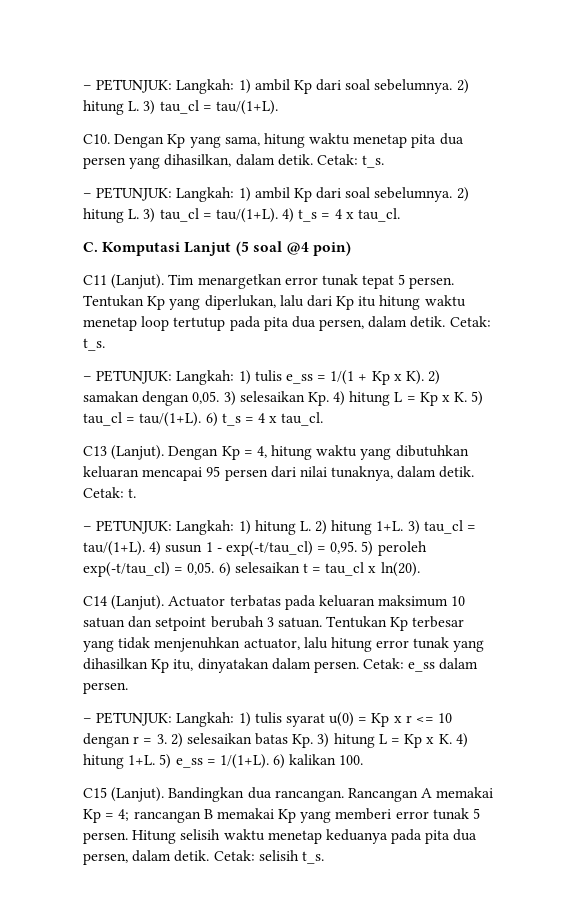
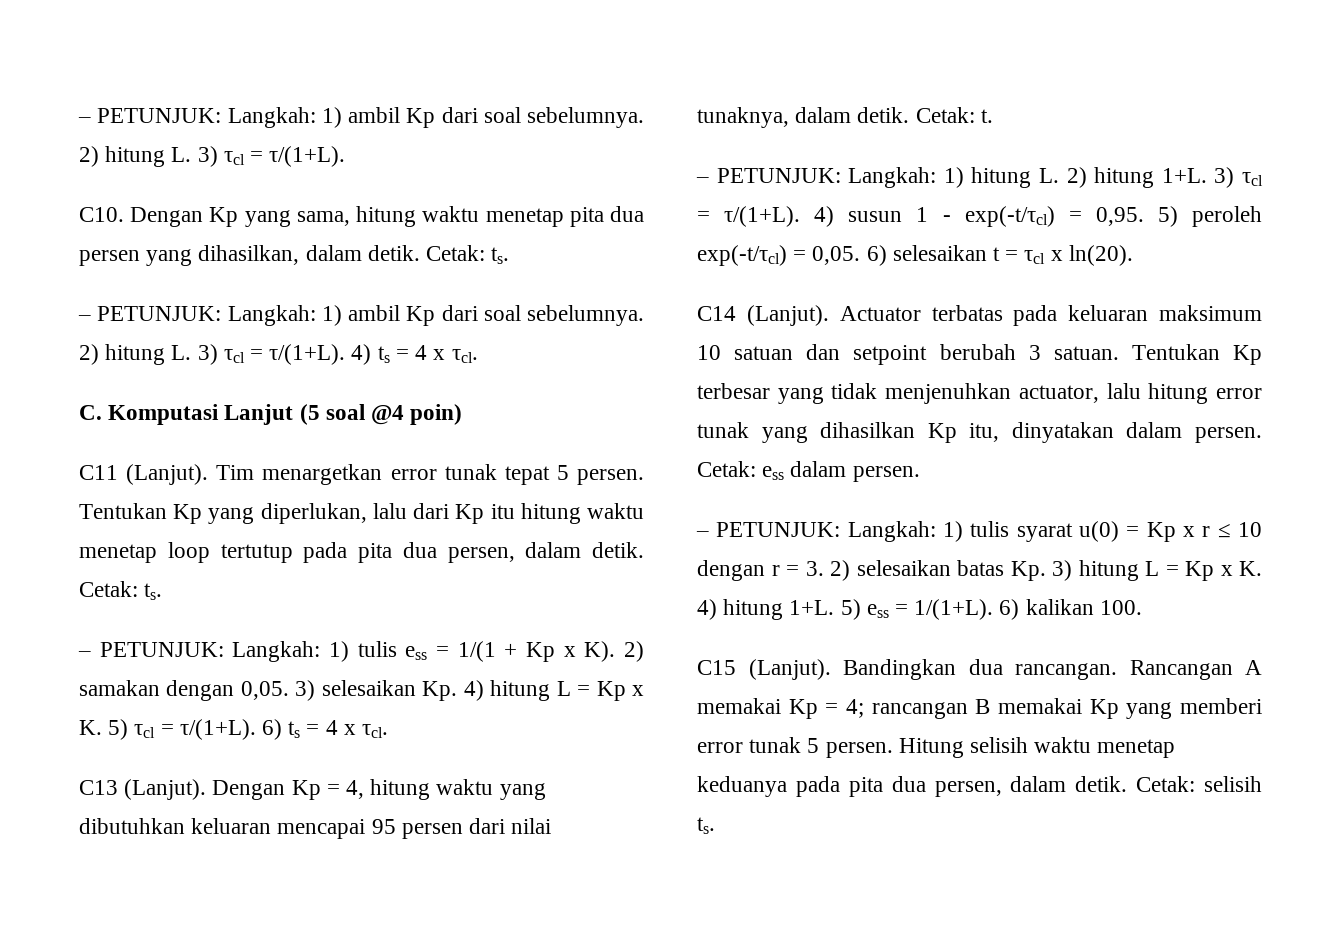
[159,100,278,115] tau_cl = tau/(1+L). -> [223,146,346,167] τcl = τ/(1+L).
[362,155,385,168] t_s. -> [491,247,510,264] ts.
[159,208,401,223] tau_cl = tau/(1+L). 4) t_s = 4 x tau_cl. -> [223,344,478,365] τcl = τ/(1+L). 4) ts = 4 x τcl.
[83,338,105,351] [83,370,313,385] t_s. // – PETUNJUK: Langkah: 1) tulis e_ss -> [144,583,163,600] [78,641,428,662] ts. // – PETUNJUK: Langkah: 1) tulis ess
[83,412,324,427] tau_cl = tau/(1+L). 6) t_s = 4 x tau_cl. -> [134,719,389,740] τcl = τ/(1+L). 6) ts = 4 x τcl.
[423,520,477,534] [83,541,145,556] tau_cl = tau/(1+L). -> [1242,172,1263,186] [697,206,801,227] τcl = τ/(1+L).
[225,541,313,556] exp(-t/tau_cl) -> [964,206,1055,227] exp(-t/τcl)
[83,562,170,577] exp(-t/tau_cl) -> [697,245,787,266] exp(-t/τcl)
[325,562,365,576] tau_cl -> [1024,250,1046,264] τcl
[408,662,436,672] e_ss -> [762,466,785,480] ess
[416,716,435,723] <= -> [1217,523,1231,538] ≤
[175,758,203,768] e_ss -> [866,604,889,618] ess
[301,851,324,864] t_s. -> [697,817,715,834] ts.

